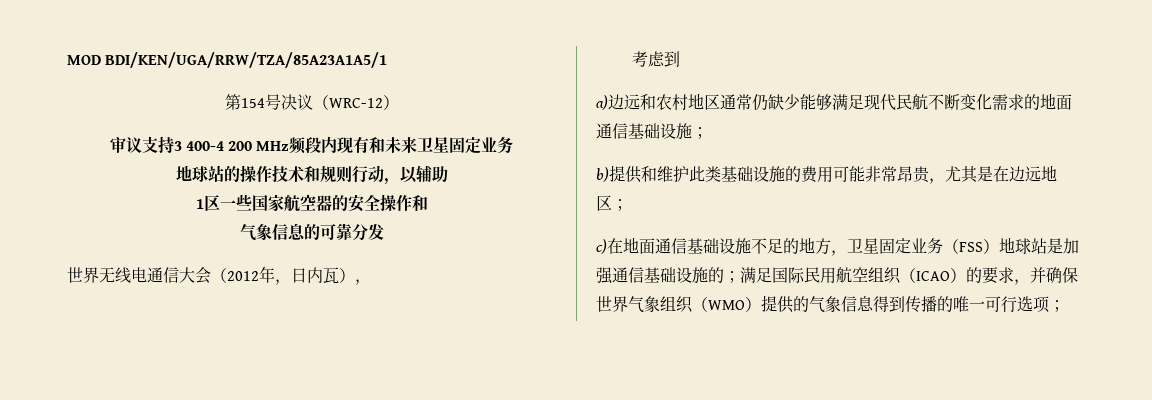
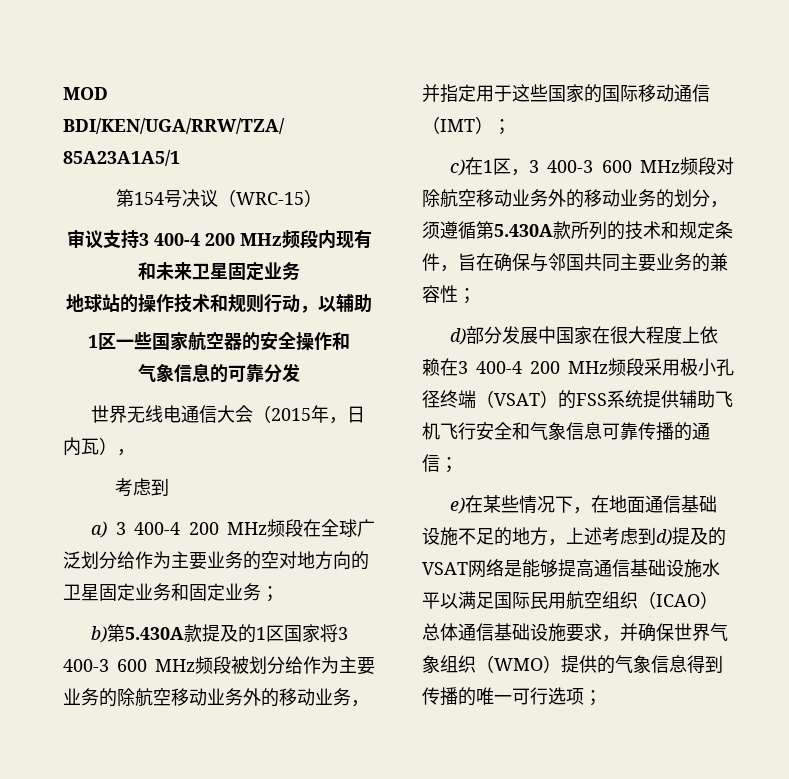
[328,98,383,108] WRC-12 -> [236,192,304,205] WRC-15
[227,271,259,281] 2012 -> [271,408,312,421] 2015
[608,93,1072,111] [596,123,708,140] [596,165,1057,184] [596,195,628,211] [596,239,607,254] 边远和农村地区通常仍缺少能够满足现代民航不断变化需求的地面通信基础设施； // b)提供和维护此类基础设施的费用可能非常昂贵，尤其是在边远地区； // c) -> [115,519,375,537] [63,551,369,570] [63,583,279,602] [91,624,349,643] [63,656,375,675] [63,688,369,707] [422,84,710,103] [422,116,511,135] [450,157,734,176] [422,189,728,208] [422,221,733,240] [422,253,728,272] [422,285,476,304] [450,326,719,345] [422,358,734,376] [422,390,733,409] [422,422,710,441] [422,454,458,473] [450,495,592,514] 3 400-4 200 MHz频段在全球广泛划分给作为主要业务的空对地方向的卫星固定业务和固定业务； // b)第5.430A款提及的1区国家将3 400-3 600 MHz频段被划分给作为主要业务的除航空移动业务外的移动业务，并指定用于这些国家的国际移动通信（IMT）； // c)在1区，3 400-3 600 MHz频段对除航空移动业务外的移动业务的划分，须遵循第5.430A款所列的技术和规定条件，旨在确保与邻国共同主要业务的兼容性； // d)部分发展中国家在很大程度上依赖在3 400-4 200 MHz频段采用极小孔径终端（VSAT）的FSS系统提供辅助飞机飞行安全和气象信息可靠传播的通信； // e)在某些情况下，
[847,237,1079,254] [596,267,740,284] 卫星固定业务（FSS）地球站是加强通信基础设施的； -> [566,527,726,546] [422,559,720,578] [422,592,458,609] 上述考虑到d)提及的VSAT网络是能够提高通信基础设施水平以
[966,267,982,283] 的 -> [422,623,566,642] 总体通信基础设施

